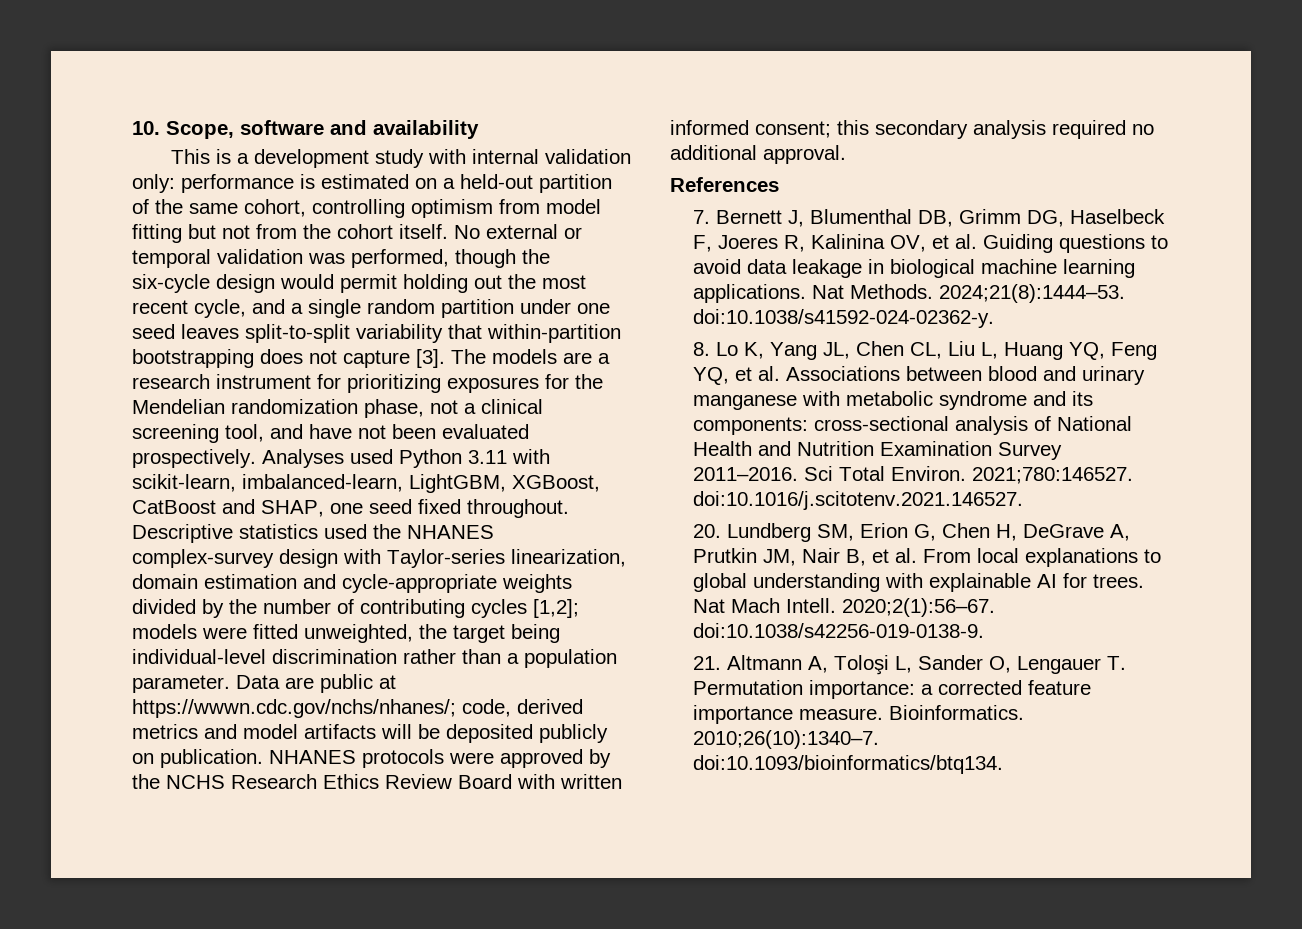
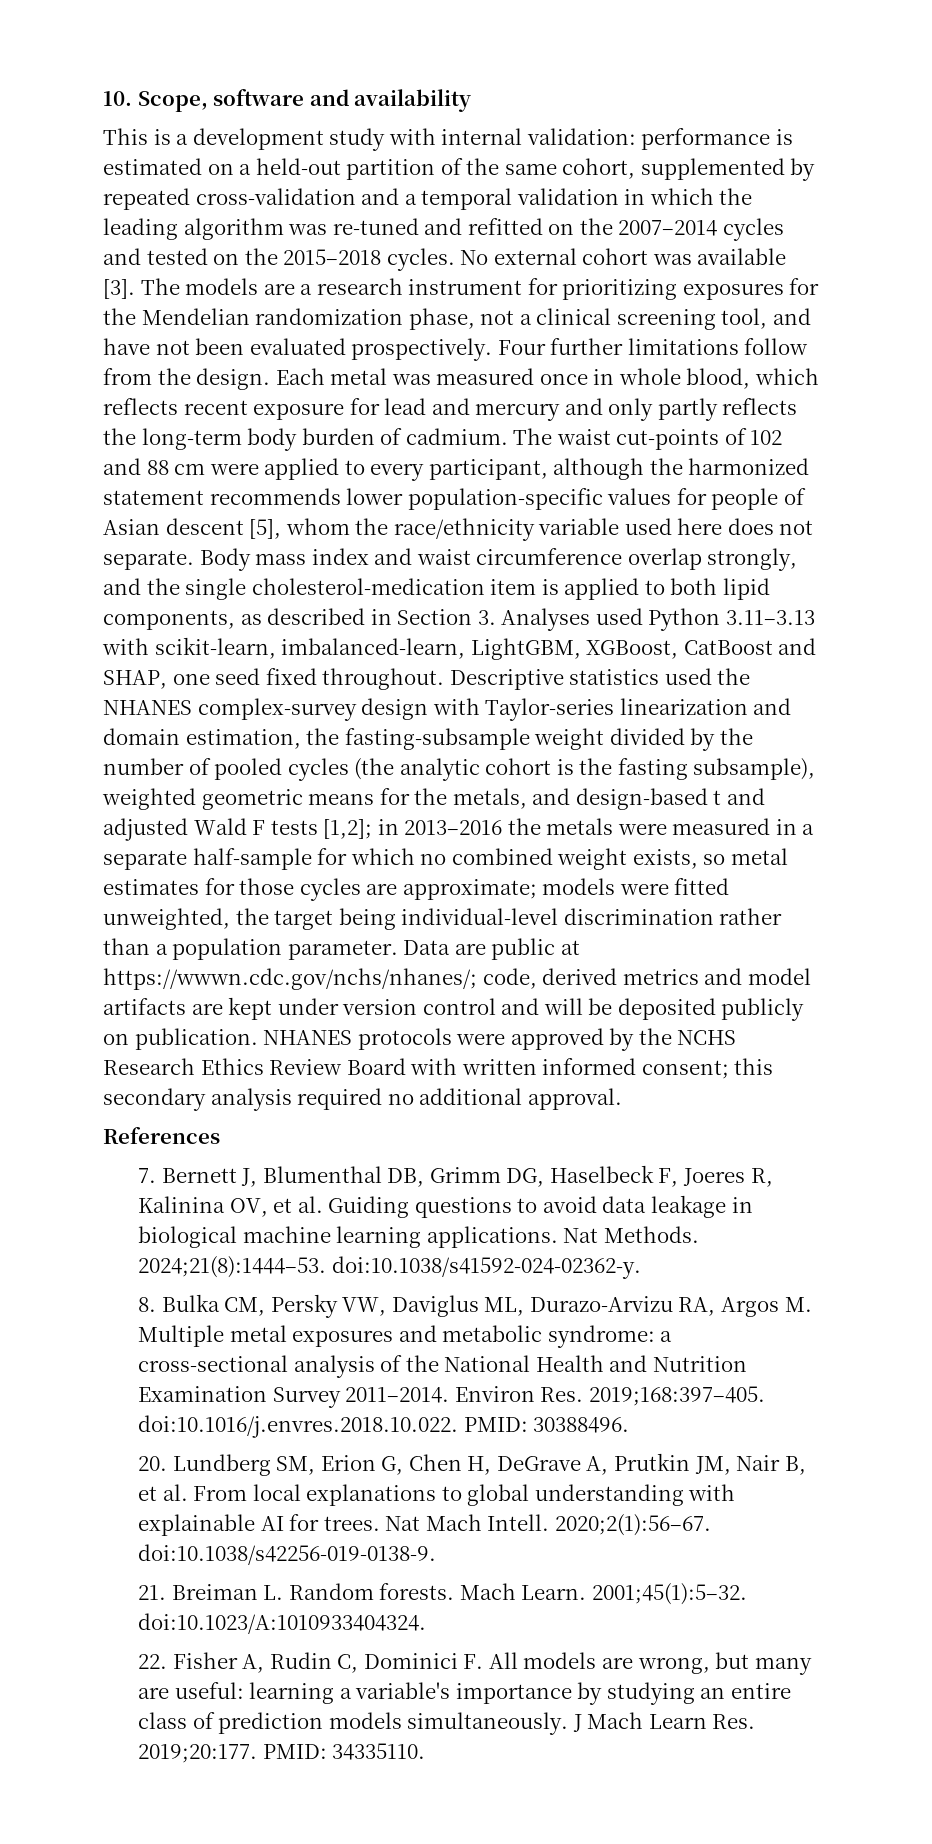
[544,149,631,164] [132,174,175,193] validation only: -> [526,128,636,145] validation:
[312,199,601,218] [132,224,582,243] [132,249,550,268] [132,274,586,293] [132,299,610,318] [132,324,621,343] [132,349,410,368] controlling optimism from model fitting but not from the cohort itself. No external or temporal validation was performed, though the six-cycle design would permit holding out the most recent cycle, and a single random partition under one seed leaves split-to-split variability that within-partition bootstrapping does not capture -> [640,158,816,181] [103,188,753,210] [103,218,784,241] [103,248,787,271] supplemented by repeated cross-validation and a temporal validation in which the leading algorithm was re-tuned and refitted on the 2007–2014 cycles and tested on the 2015–2018 cycles. No external cohort was available
(256, 458) none -> [497,338,809,355] [103,368,819,390] [103,398,798,421] [103,428,783,451] [103,458,810,481] [103,488,806,510] [103,518,814,541] [103,548,798,571] [103,578,770,600] [103,608,496,630] Four further limitations follow from the design. Each metal was measured once in whole blood, which reflects recent exposure for lead and mercury and only partly reflects the long-term body burden of cadmium. The waist cut-points of 102 and 88 cm were applied to every participant, although the harmonized statement recommends lower population-specific values for people of Asian descent [5], whom the race/ethnicity variable used here does not separate. Body mass index and waist circumference overlap strongly, and the single cholesterol-medication item is applied to both lipid components, as described in Section 3.
[468,450,507,464] 3.11 -> [725,610,815,625] 3.11–3.13
[511,549,626,567] [132,574,572,593] linearization, domain estimation and cycle-appropriate weights -> [619,698,792,715] [103,728,605,750] linearization and domain estimation, the fasting-subsample weight
[360,599,579,618] contributing cycles [1,2]; -> [214,758,816,781] [102,788,765,810] [103,818,815,841] [103,848,788,870] [103,878,537,901] pooled cycles (the analytic cohort is the fasting subsample), weighted geometric means for the metals, and design-based t and adjusted Wald F tests [1,2]; in 2013–2016 the metals were measured in a separate half-sample for which no combined weight exists, so metal estimates for those cycles are approximate;
(376, 731) none -> [191,997,540,1020] are kept under version control and
[715,341,1157,360] [692,366,1145,385] [692,391,1093,410] [692,417,808,435] Lo K, Yang JL, Chen CL, Liu L, Huang YQ, Feng YQ, et al. Associations between blood and urinary manganese with metabolic syndrome and its components: -> [161,1294,812,1318] [138,1325,673,1348] Bulka CM, Persky VW, Daviglus ML, Durazo-Arvizu RA, Argos M. Multiple metal exposures and metabolic syndrome: a
(1051, 423) none -> [405,1355,439,1372] the
[692,466,1133,484] [692,491,1023,510] 2011–2016. Sci Total Environ. 2021;780:146527. doi:10.1016/j.scitotenv.2021.146527. -> [345,1386,765,1406] [138,1415,630,1438] 2011–2014. Environ Res. 2019;168:397–405. doi:10.1016/j.envres.2018.10.022. PMID: 30388496.
[726,655,1126,675] [692,680,1091,699] [692,705,1024,724] [692,730,879,749] [692,755,1003,774] Altmann A, Toloşi L, Sander O, Lengauer T. Permutation importance: a corrected feature importance measure. Bioinformatics. 2010;26(10):1340–7. doi:10.1093/bioinformatics/btq134. -> [171,1583,747,1605] [138,1613,427,1634] [138,1652,812,1675] [138,1682,791,1705] [138,1712,756,1735] [138,1743,426,1763] Breiman L. Random forests. Mach Learn. 2001;45(1):5–32. doi:10.1023/A:1010933404324. // 22. Fisher A, Rudin C, Dominici F. All models are wrong, but many are useful: learning a variable's importance by studying an entire class of prediction models simultaneously. J Mach Learn Res. 2019;20:177. PMID: 34335110.

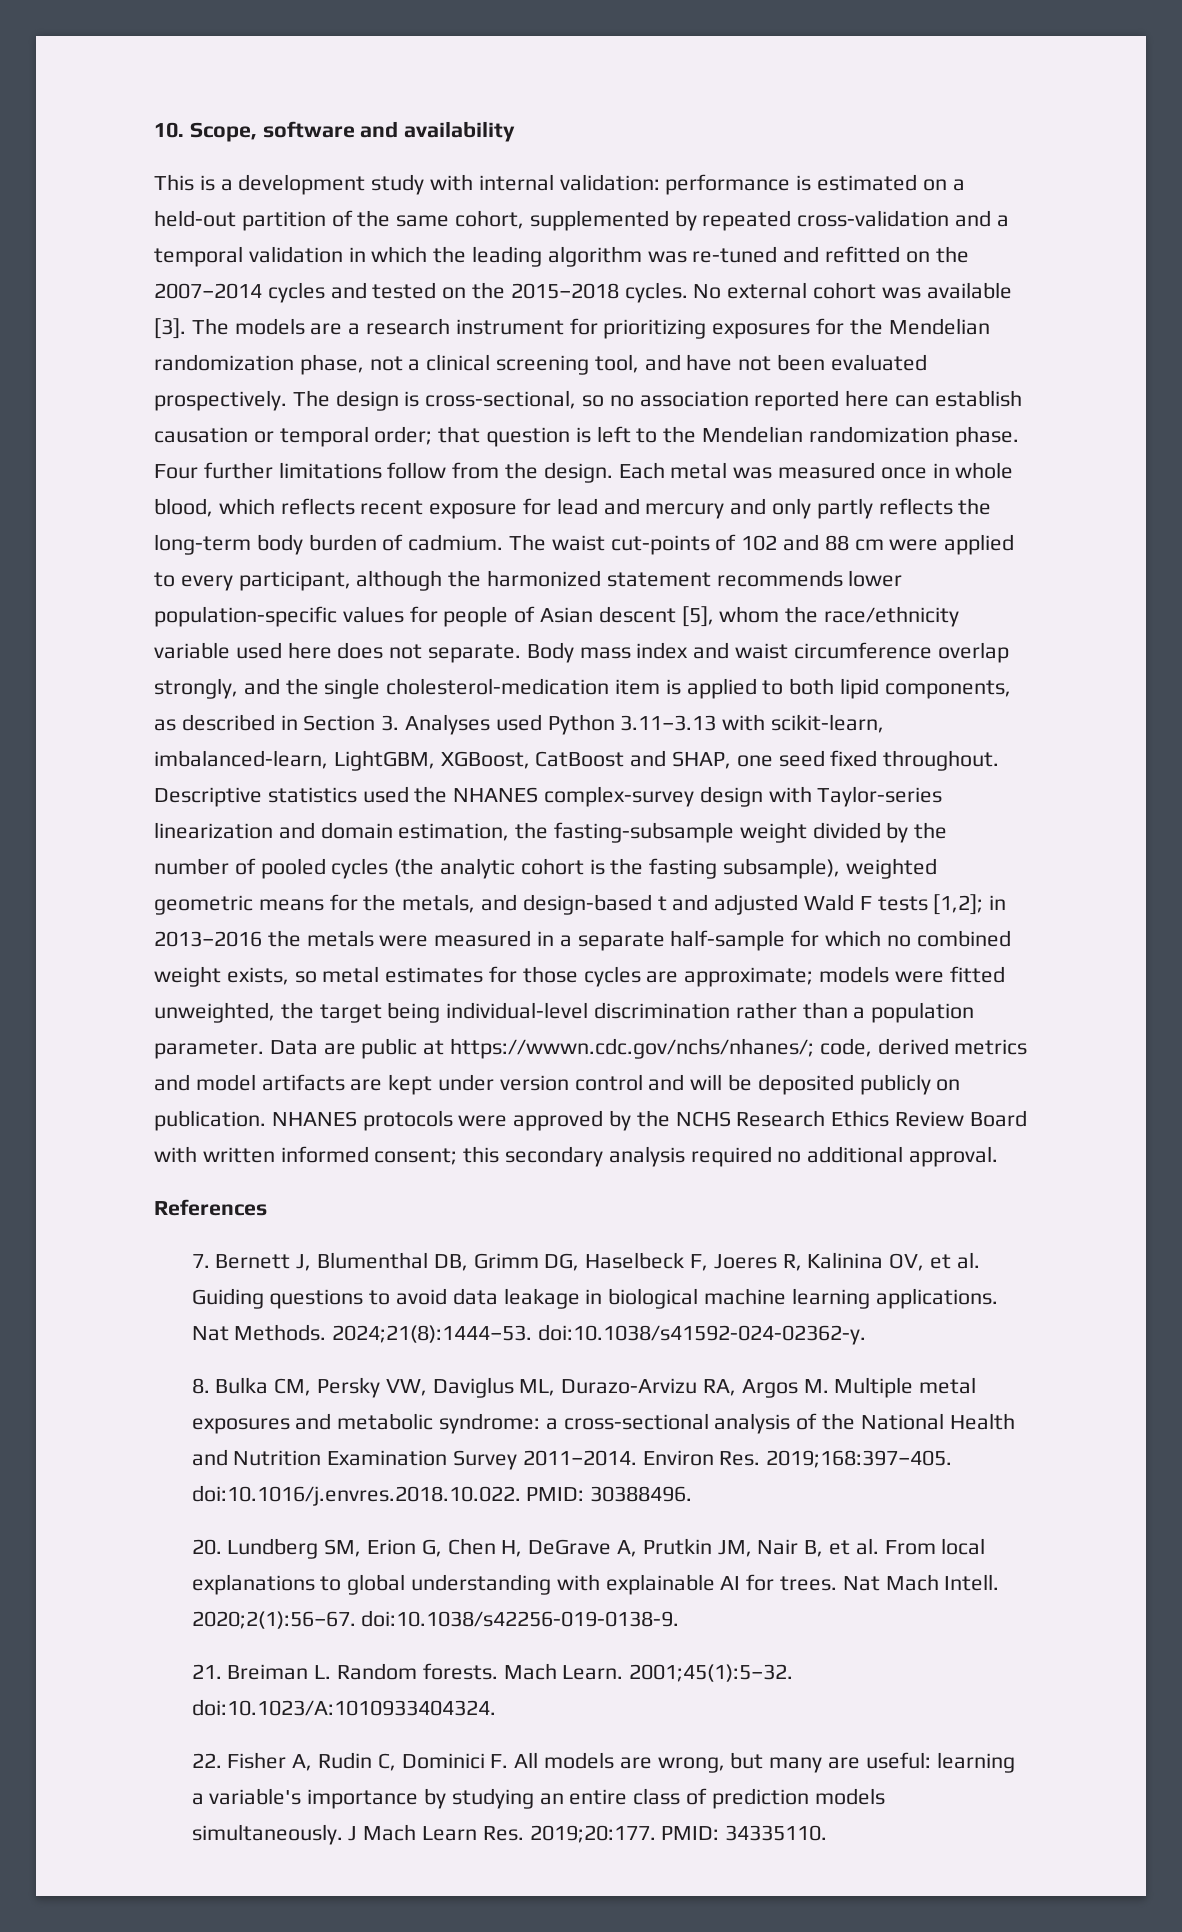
(493, 349) none -> [292,390,1022,411] [154,426,1019,447] The design is cross-sectional, so no association reported here can establish causation or temporal order; that question is left to the Mendelian randomization phase.

